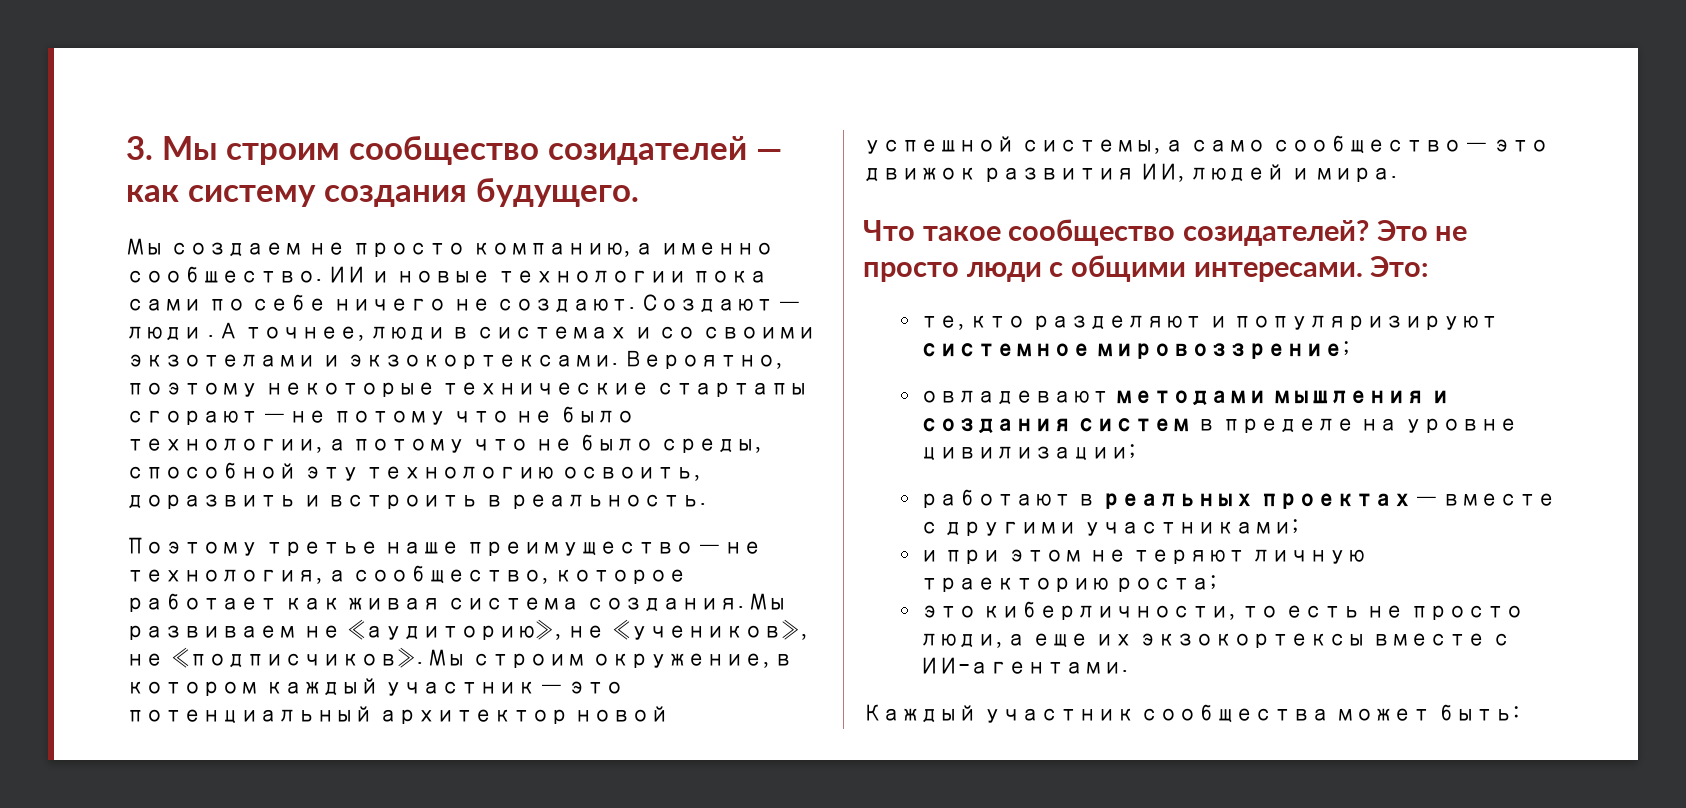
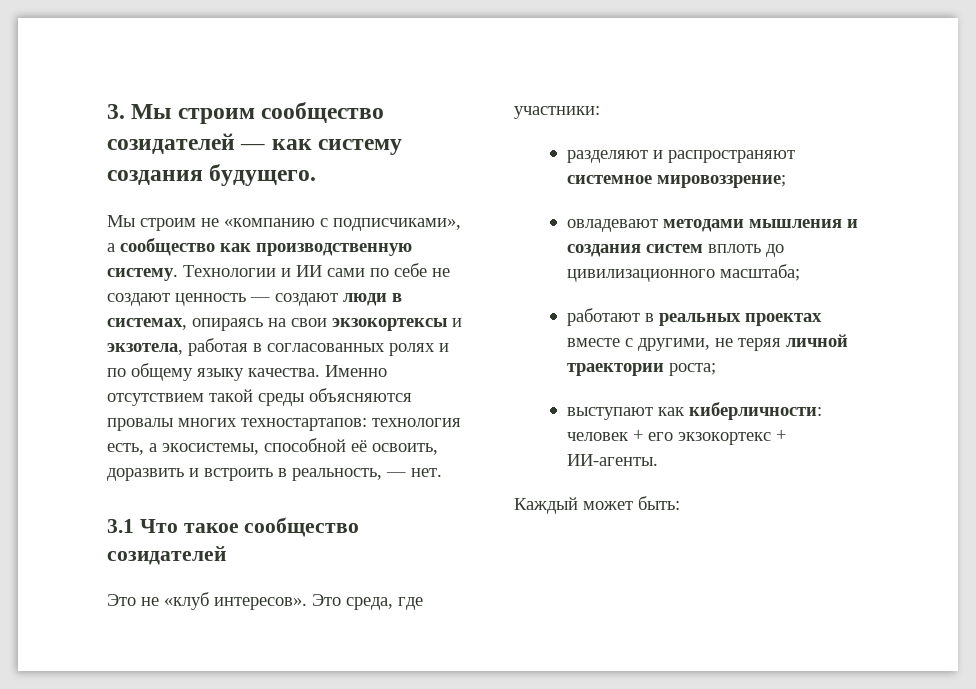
[169,242,775,257] [126,266,769,283] [126,294,799,313] [126,322,817,341] [126,350,783,369] [126,382,809,397] [126,406,636,425] [126,434,762,453] [126,462,556,481] создаем не просто компанию, а именно сообшество. ИИ и новые технологии пока сами по себе ничего не создают. Создают — люди . А точнее, люди в системах и со своими экзотелами и экзокортексами. Вероятно, поэтому некоторые технические стартапы сгорают — не потому что не было технологии, а потому что не было среды, способной эту технологию -> [140,218,461,231] [107,238,412,256] [107,263,450,281] [107,293,402,306] [107,318,462,331] [107,338,449,356] [107,363,387,381] [107,388,412,406] [107,418,461,431] [107,438,367,455] строим не «компанию с подписчиками», а сообщество как производственную систему. Технологии и ИИ сами по себе не создают ценность — создают люди в системах, опираясь на свои экзокортексы и экзотела, работая в согласованных ролях и по общему языку качества. Именно отсутствием такой среды объясняются провалы многих техностартапов: технология есть, а экосистемы, способной её
[509,494,706,509] [126,537,763,556] [126,565,688,584] [126,593,788,612] [126,619,807,640] [126,647,794,668] [126,678,624,696] [126,706,670,724] [863,135,1550,154] [863,163,1398,182] реальность. // Поэтому третье наше преимущество — не технология, а сообщество, которое работает как живая система создания. Мы развиваем не «аудиторию», не «учеников», не «подписчиков». Мы строим окружение, в котором каждый участник — это потенциальный архитектор новой успешной системы, а само сообщество — это движок развития ИИ, людей и мира. // -> [292,468,442,481] [107,519,134,533] реальность, — нет. // 3.1
[1183,220,1370,246] созидателей? -> [107,546,226,565] созидателей //
[863,255,1429,282] [919,315,1027,330] просто люди с общими интересами. Это: // те, кто -> [164,592,423,610] [514,106,600,119] «клуб интересов». Это среда, где участники: //
[1233,315,1500,330] популяризируют -> [667,150,795,163] распространяют
[1197,418,1519,433] [919,444,1135,461] в пределе на уровне цивилизации; -> [707,244,784,257] [566,264,800,282] вплоть до цивилизационного масштаба;
[1417,493,1557,506] [919,519,1299,536] [919,549,1367,564] [919,575,1217,592] [919,601,1525,620] [919,633,1511,648] [919,657,1128,674] — вместе с другими участниками; // и при этом не теряют личную траекторию роста; // это киберличности, то есть не просто люди, а еще их экзокортексы вместе с ИИ-агентами. -> [566,334,848,351] [566,363,716,376] [566,402,822,420] [566,429,786,445] [566,454,658,466] вместе с другими, не теряя личной траектории роста; // выступают как киберличности: человек + его экзокортекс + ИИ-агенты.
[982,704,1331,723] участник сообщества -> (578, 505) none

